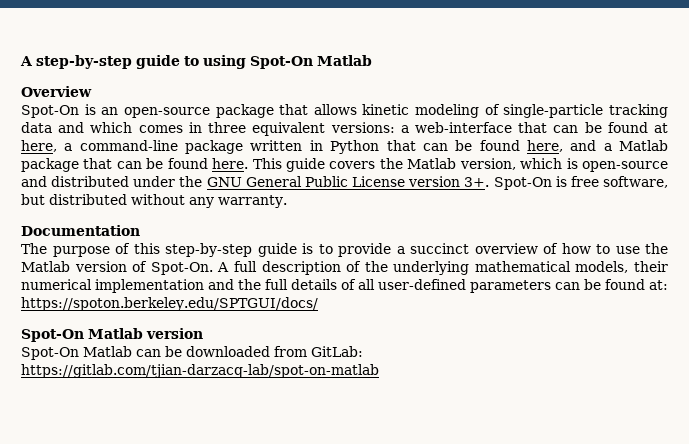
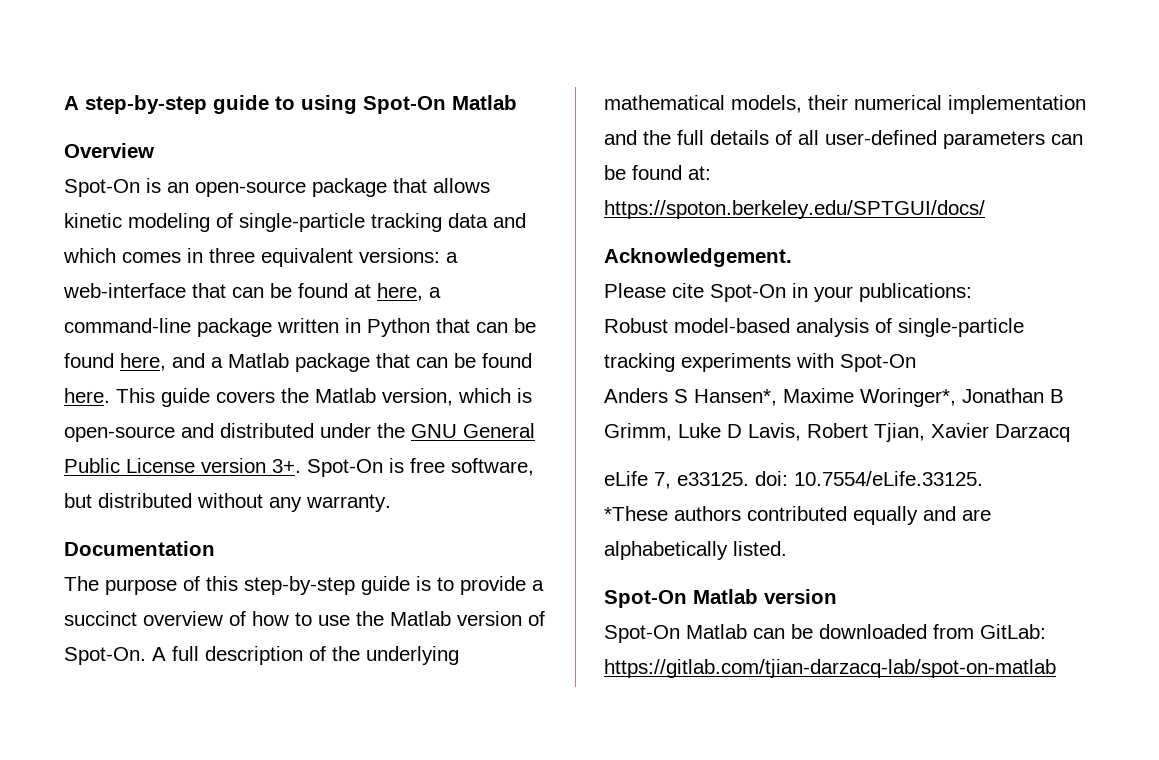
(318, 304) none -> [604,248,792,267] [604,283,972,302] [604,318,1024,337] [604,353,916,372] [604,388,1064,407] [604,423,1070,442] [604,471,983,489] [604,506,991,525] [604,541,787,560] // Acknowledgement. // Please cite Spot-On in your publications: // Robust model-based analysis of single-particle tracking experiments with Spot-On // Anders S Hansen*, Maxime Woringer*, Jonathan B Grimm, Luke D Lavis, Robert Tjian, Xavier Darzacq // eLife 7, e33125. doi: 10.7554/eLife.33125. // *These authors contributed equally and are alphabetically listed.

